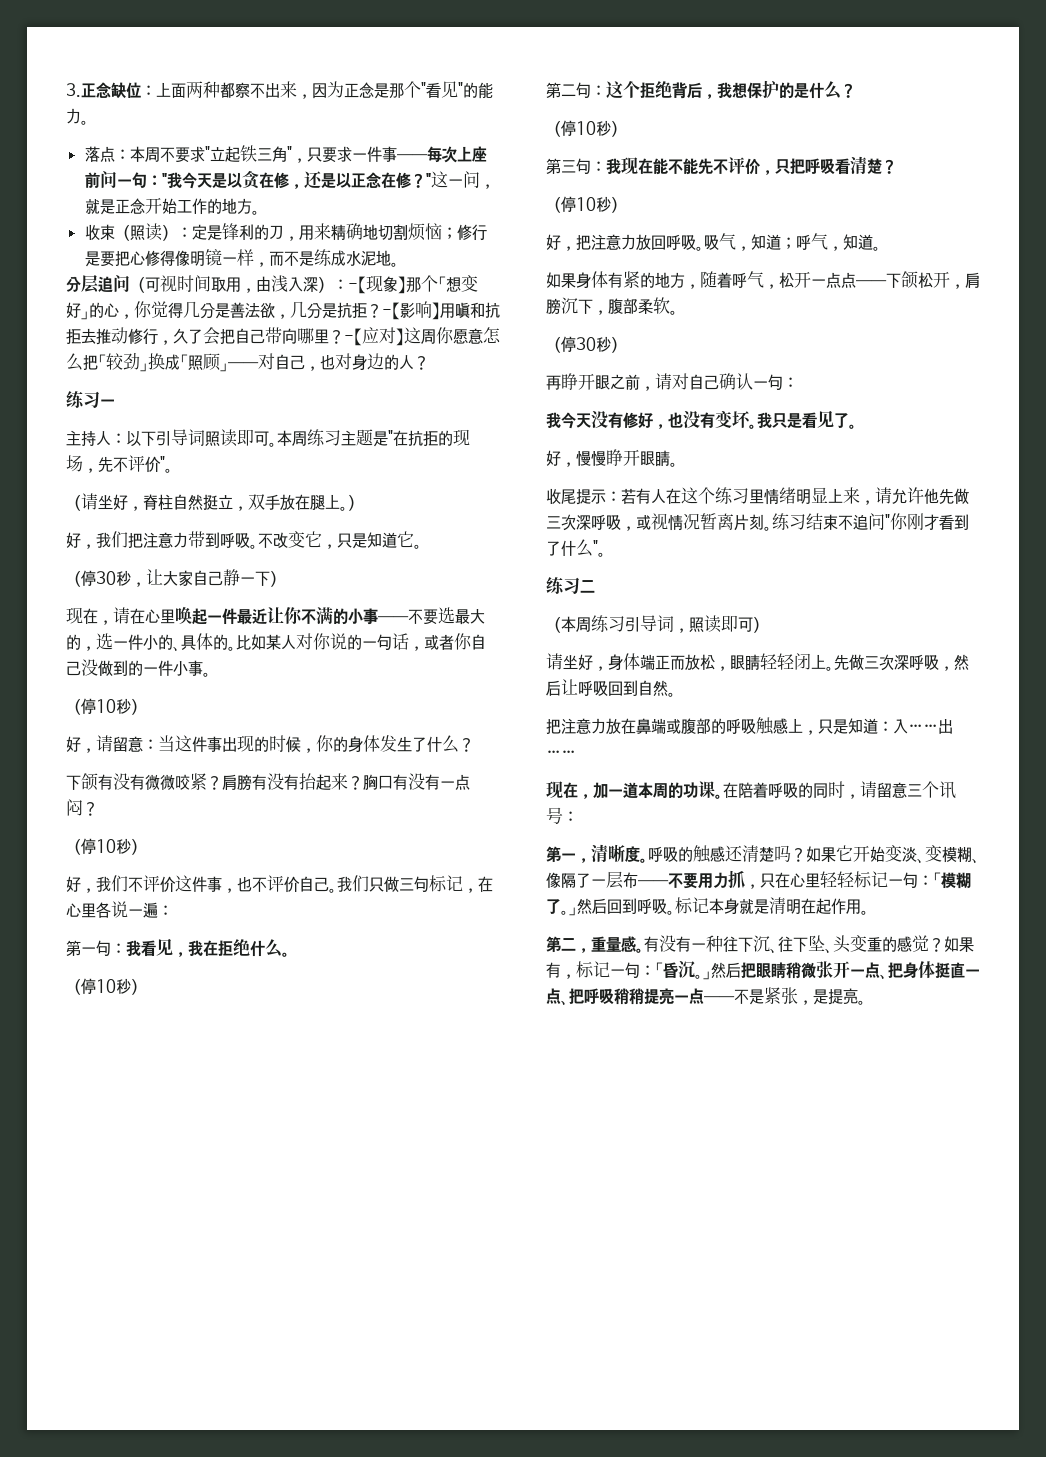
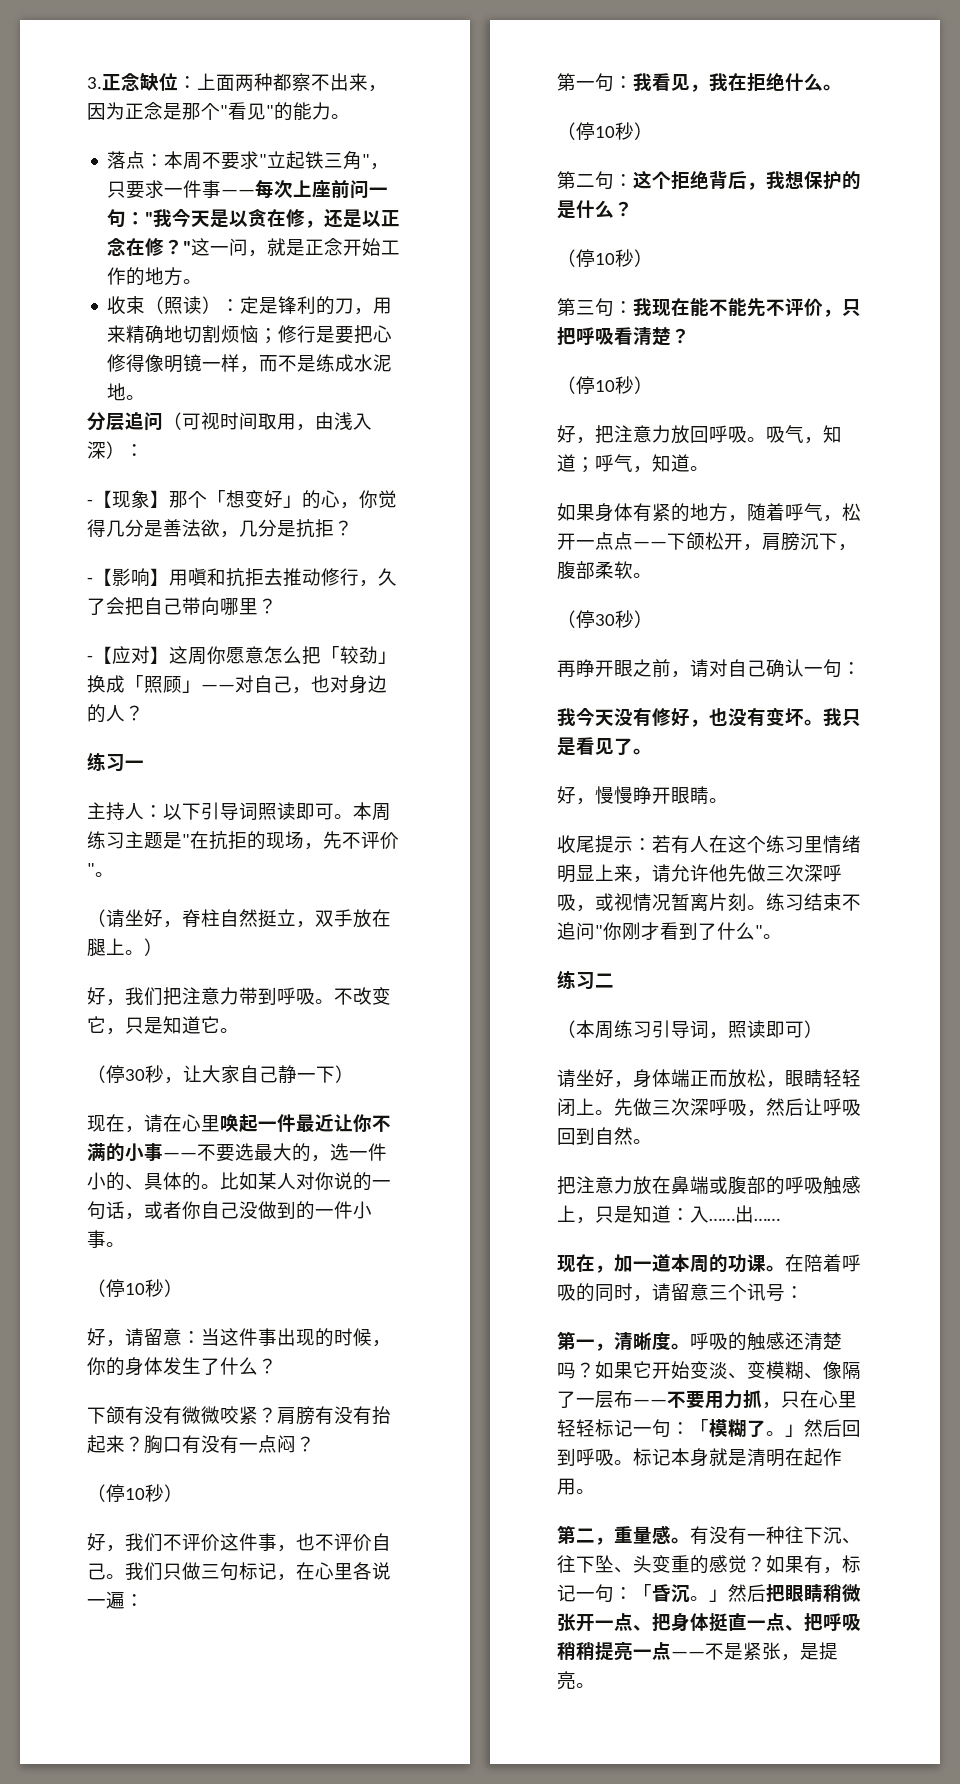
(348, 284) none -> (144, 450) //
(382, 311) none -> (353, 528) //
(344, 337) none -> (277, 606) //

